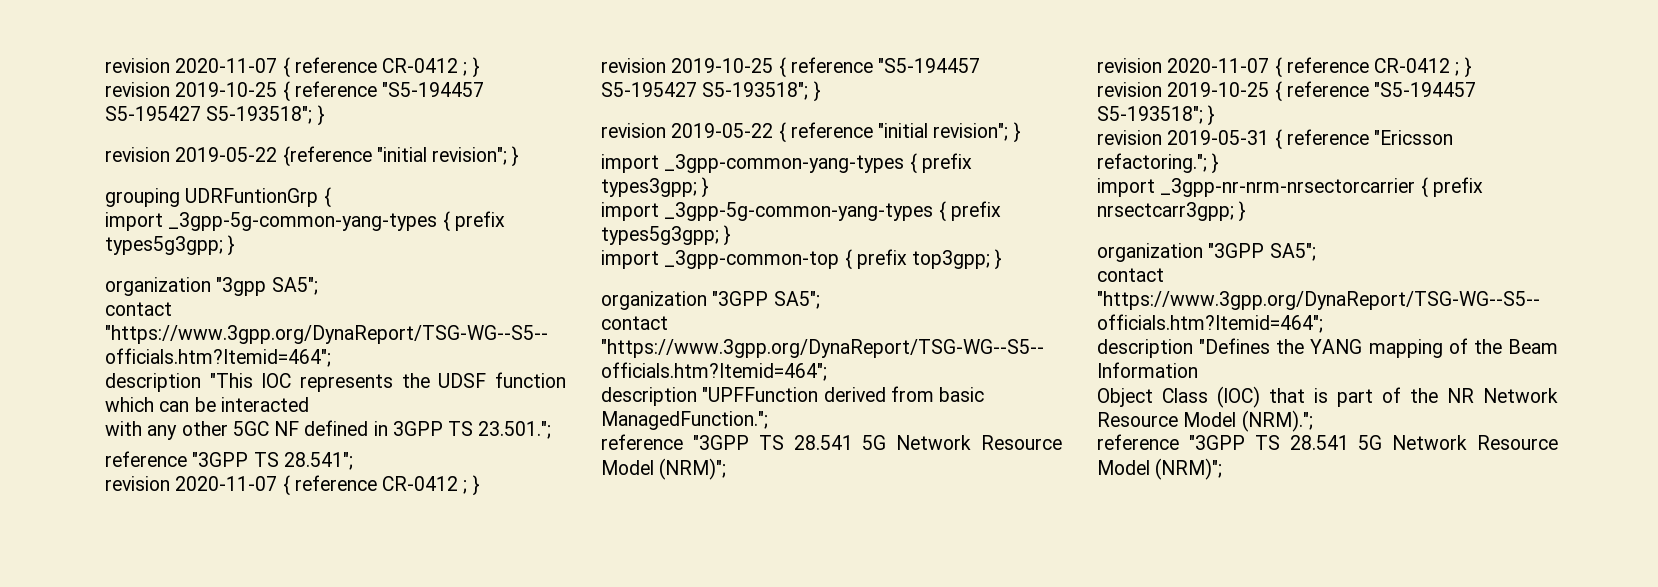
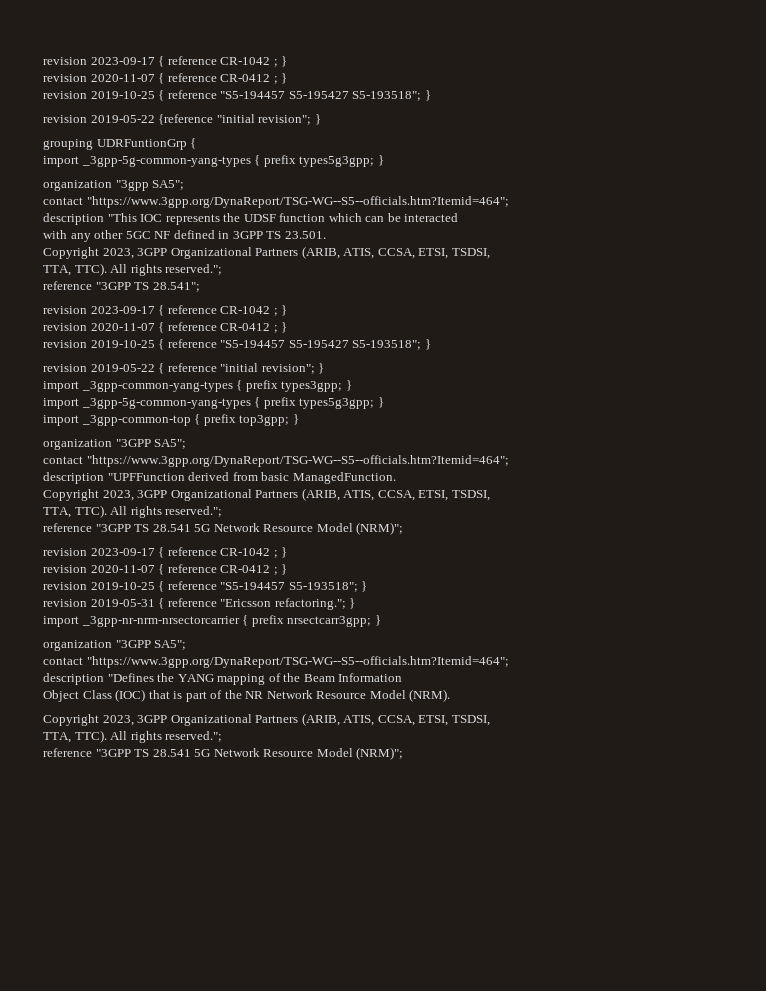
[105,58,170,73] revision -> [43,56,288,67] [43,74,87,82] revision 2023-09-17 { reference CR-1042 ; } // revision
[478,421,552,439] [105,451,353,470] 23.501."; // reference "3GPP TS 28.541"; -> [284,231,326,239] [43,246,490,259] [43,263,223,276] [43,281,200,292] [43,305,288,316] 23.501. // Copyright 2023, 3GPP Organizational Partners (ARIB, ATIS, CCSA, ETSI, TSDSI, // TTA, TTC). All rights reserved."; // reference "3GPP TS 28.541"; // revision 2023-09-17 { reference CR-1042 ; }
[601,411,768,430] [601,434,1062,450] [601,458,727,480] ManagedFunction."; // reference "3GPP TS 28.541 5G Network Resource Model (NRM)"; -> [292,472,396,484] [43,488,490,501] [43,505,223,518] [43,522,404,535] [43,547,288,558] ManagedFunction. // Copyright 2023, 3GPP Organizational Partners (ARIB, ATIS, CCSA, ETSI, TSDSI, // TTA, TTC). All rights reserved."; // reference "3GPP TS 28.541 5G Network Resource Model (NRM)"; // revision 2023-09-17 { reference CR-1042 ; }
[1241,410,1313,432] (NRM)."; -> [409,689,451,702] [43,713,490,726] [43,730,223,743] (NRM). // Copyright 2023, 3GPP Organizational Partners (ARIB, ATIS, CCSA, ETSI, TSDSI, // TTA, TTC). All rights reserved.";

